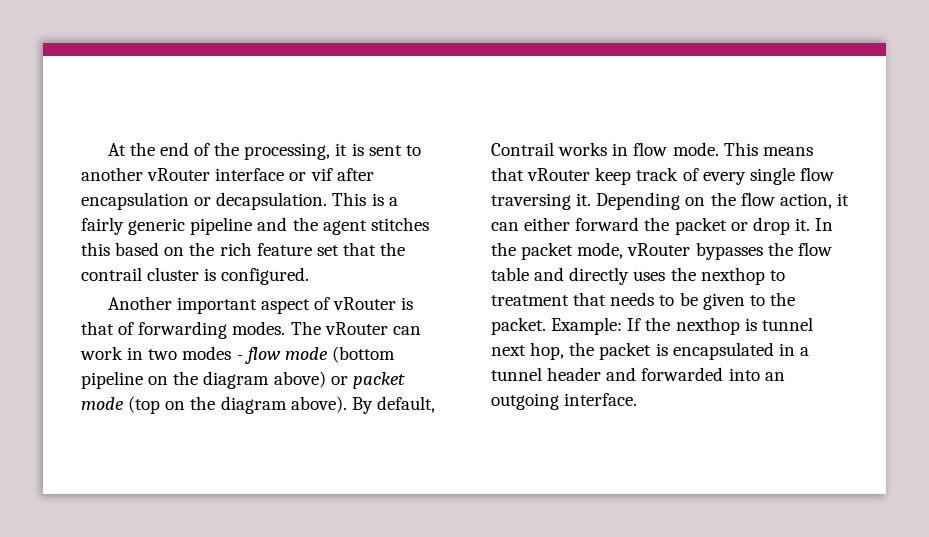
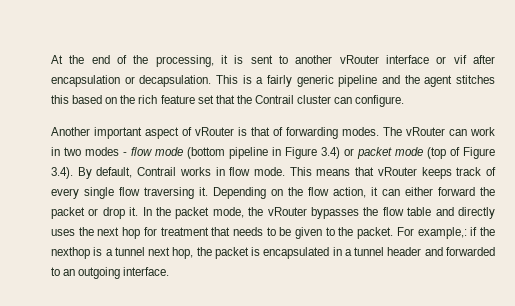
[81,267,310,285] contrail cluster is configured. -> [254,95,405,107] Contrail cluster can configure.
[148,371,405,389] [81,396,347,414] on the diagram above) or packet mode (top on the diagram above). -> [272,147,495,159] [51,167,73,179] in Figure 3.4) or packet mode (top of Figure 3.4).
[595,167,632,185] keep -> [421,167,452,179] keeps
(624, 250) none -> [248,207,264,216] the
[700,267,785,285] nexthop to -> [97,227,157,239] next hop for
[551,317,642,335] Example: If -> [396,227,478,239] For example,: if
(757, 324) none -> [105,249,113,256] a
[728,368,760,381] into -> [51,267,60,276] to

